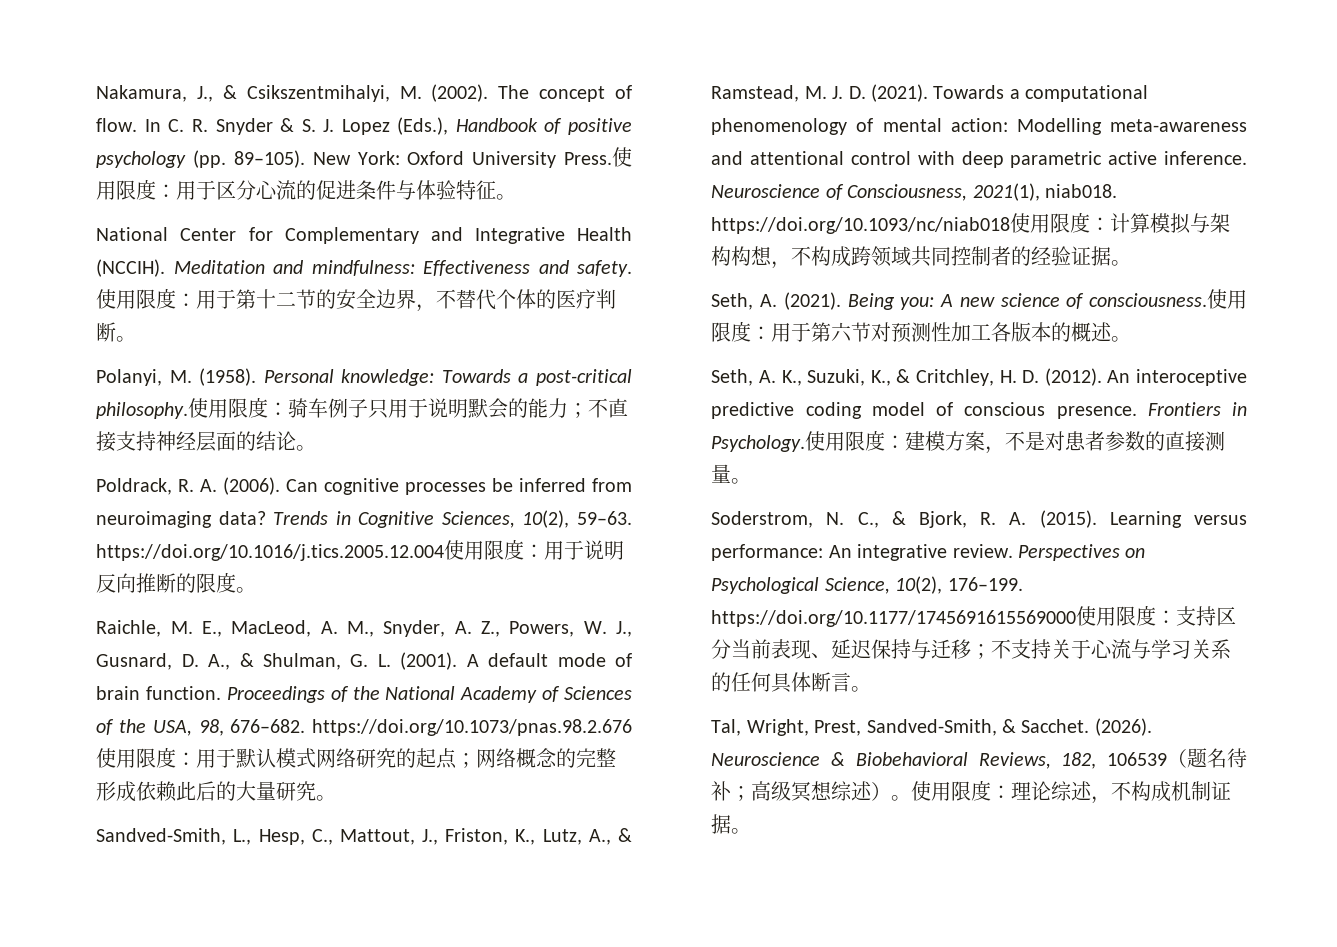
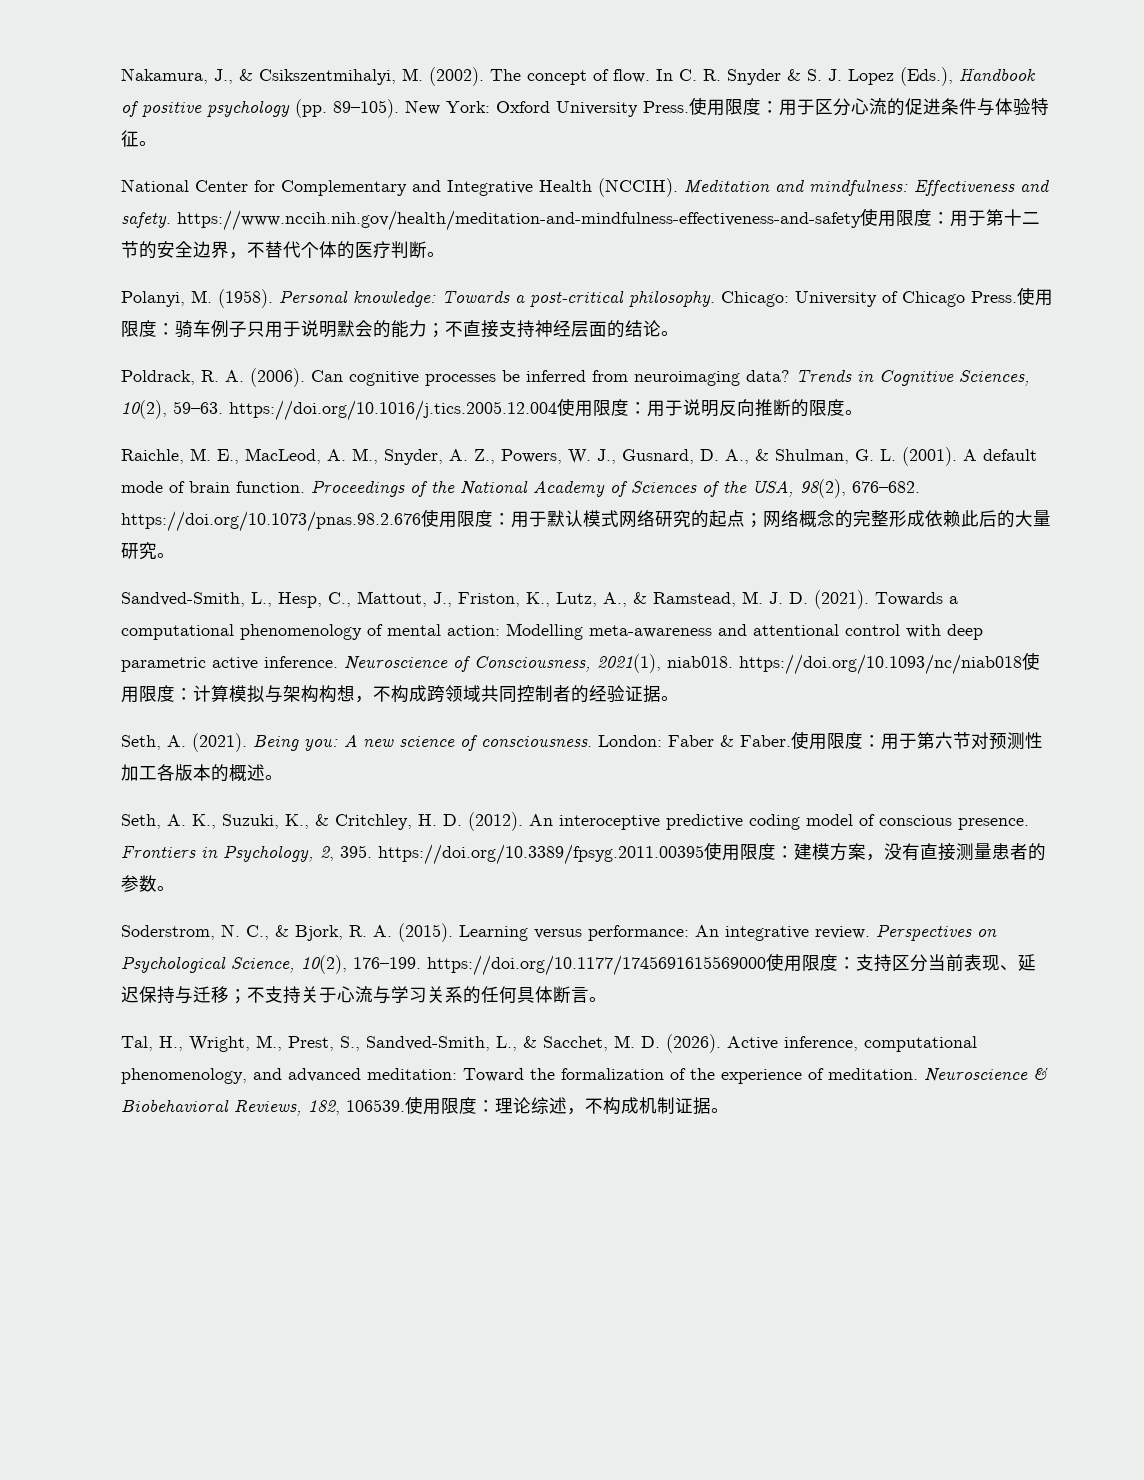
(632, 268) none -> [176,210,861,231] https://www.nccih.nih.gov/health/meditation-and-mindfulness-effectiveness-and-safety
(189, 410) none -> [720,291,1017,307] Chicago: University of Chicago Press.
[198,719,224,736] 98, -> [799,479,846,498] 98(2),
(1207, 300) none -> [597,735,791,747] London: Faber & Faber.
[711,435,806,452] Psychology. -> [222,844,704,865] Psychology, 2, 395. https://doi.org/10.3389/fpsyg.2011.00395
[1005,431,1226,452] [711,464,732,483] 不是对患者参数的直接测量 -> [883,843,1046,861] [120,875,157,892] 没有直接测量患者的参数
[746,718,1152,736] Wright, Prest, Sandved-Smith, & Sacchet. (2026). -> [158,1034,977,1053] [120,1068,918,1084] H., Wright, M., Prest, S., Sandved-Smith, L., & Sacchet, M. D. (2026). Active inference, computational phenomenology, and advanced meditation: Toward the formalization of the experience of meditation.
[1107,748,1247,768] [711,781,912,802] 106539（题名待补；高级冥想综述）。 -> [345,1099,405,1112] 106539.

